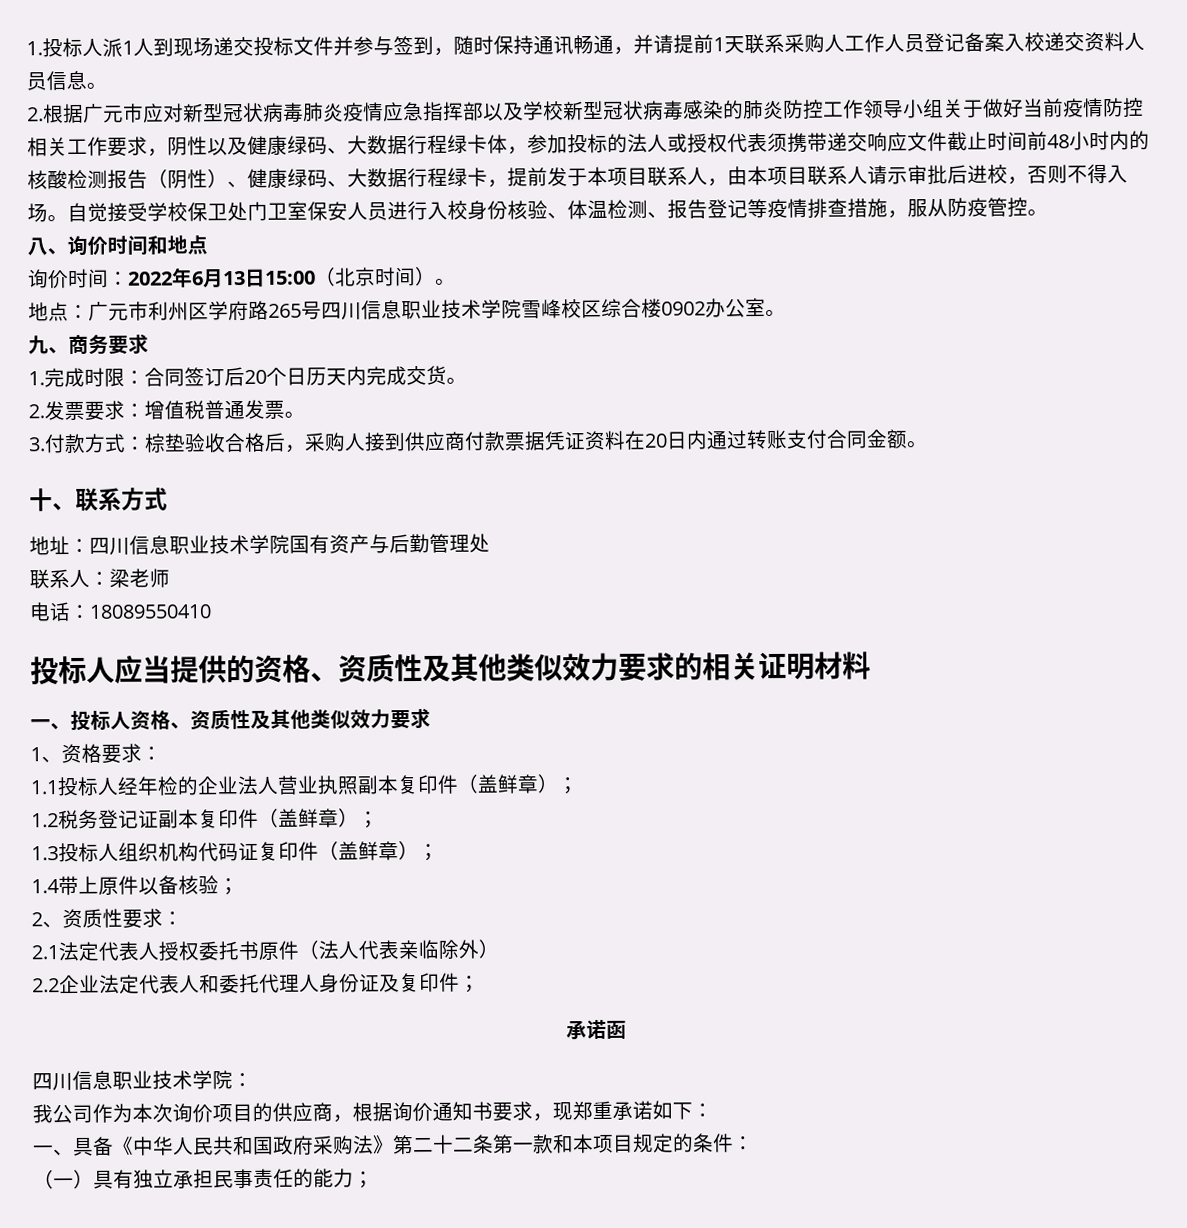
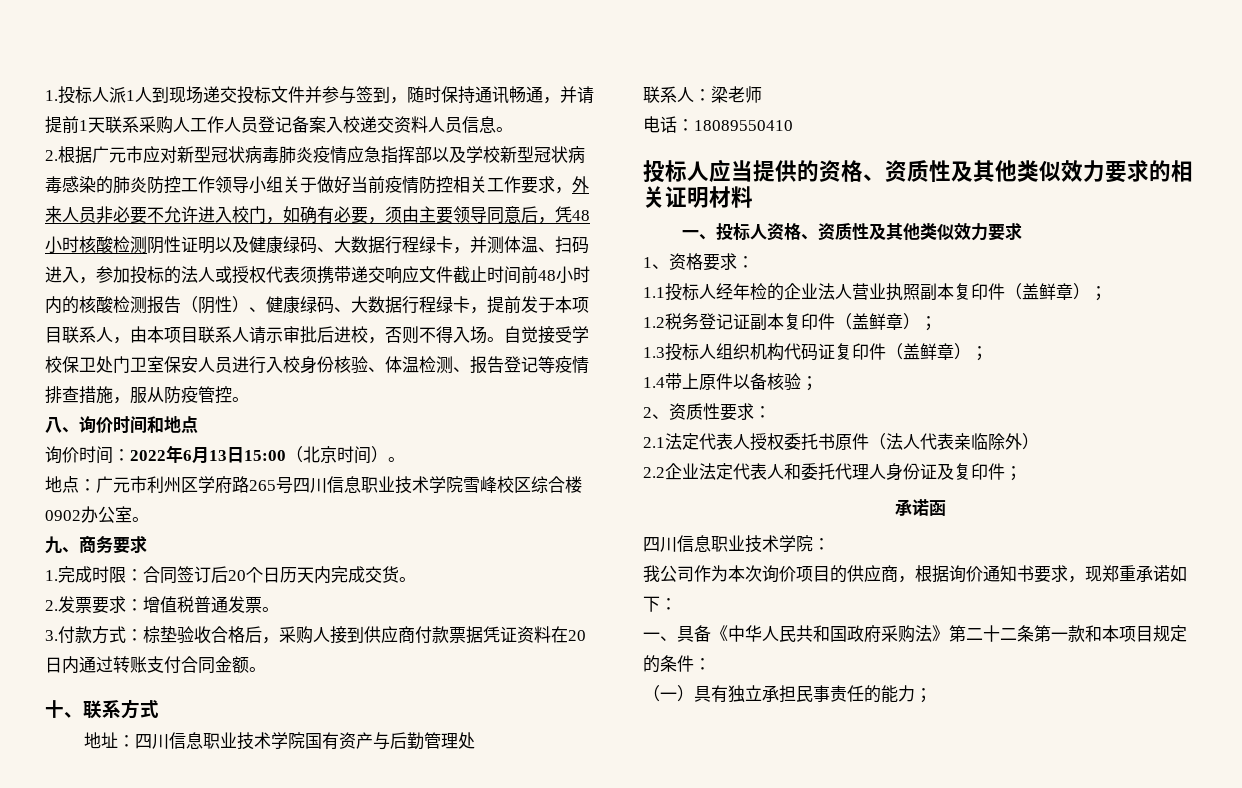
[167,136,208,156] 阴性 -> [572,176,589,193] [45,206,590,224] [45,236,215,254] 外来人员非必要不允许进入校门，如确有必要，须由主要领导同意后，凭48小时核酸检测阴性证明
[487,134,508,154] 体 -> [453,236,589,254] [45,266,79,283] ，并测体温、扫码进入

